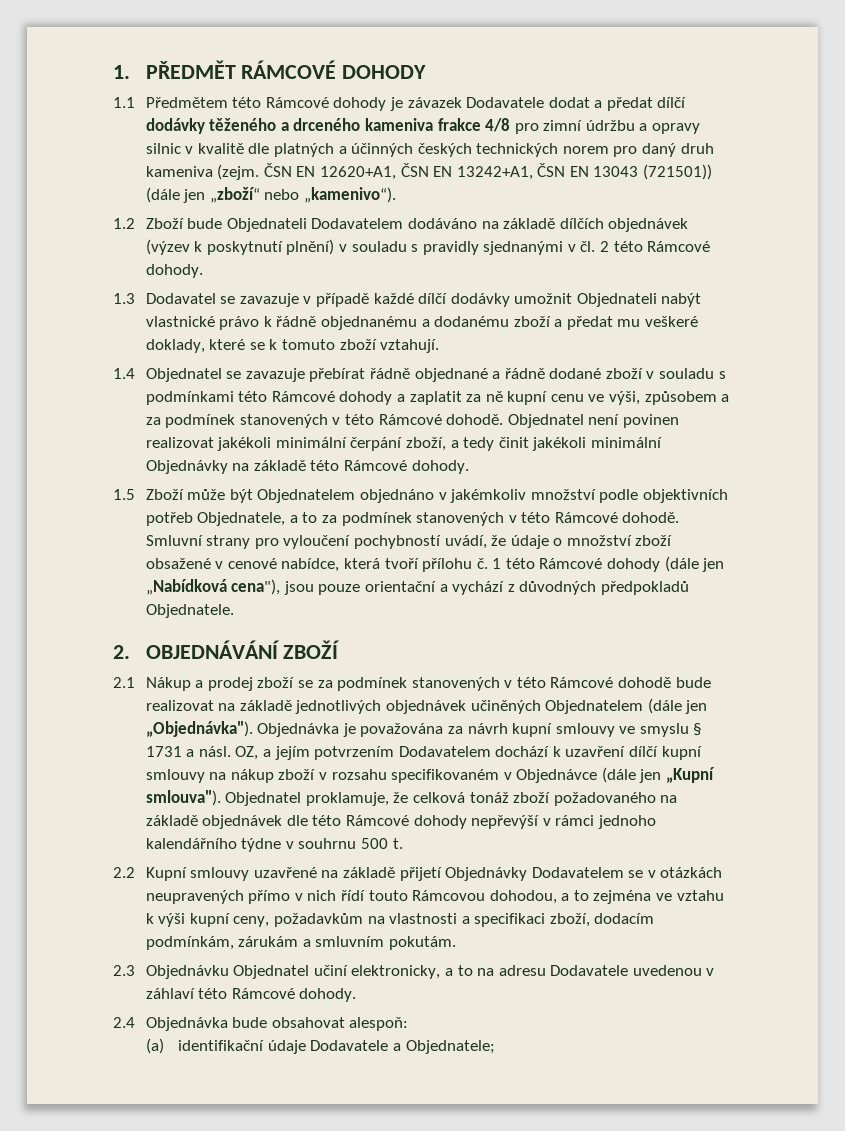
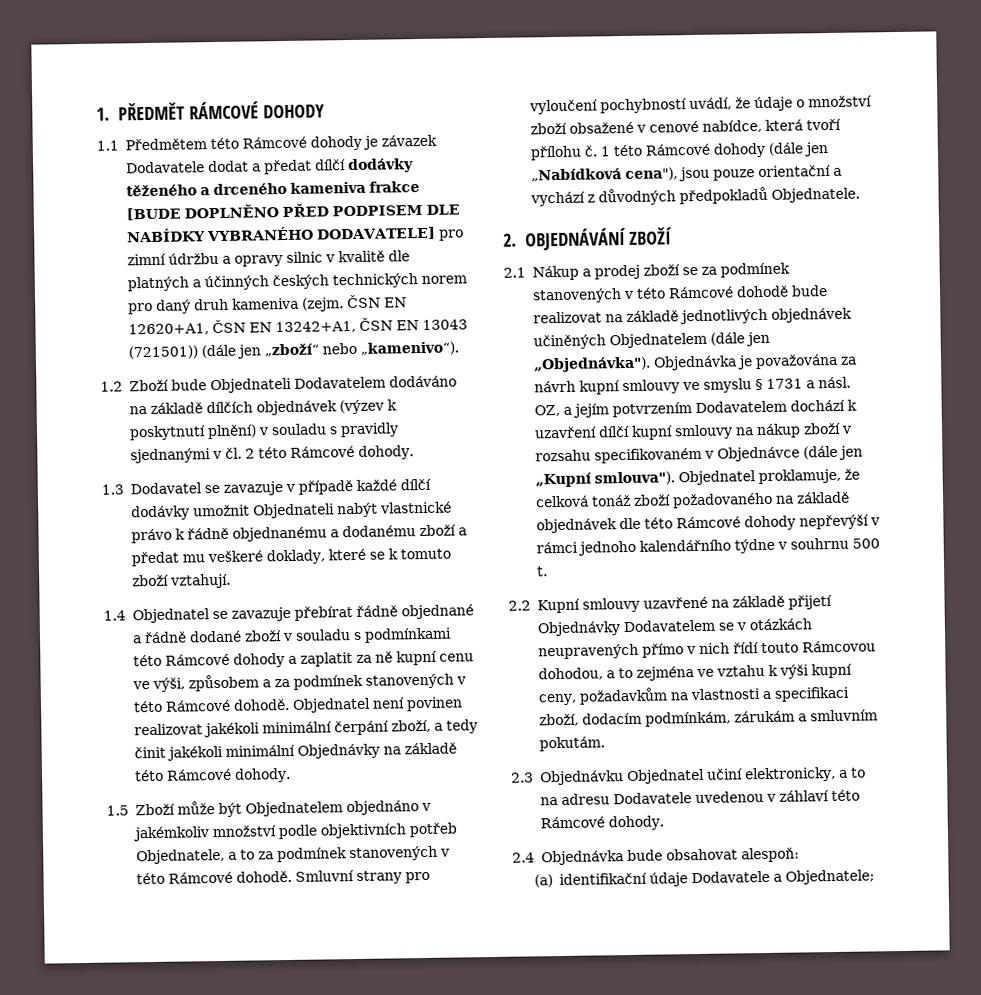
[485,118,511,132] 4/8 -> [125,203,460,221] [126,226,436,243] [BUDE DOPLNĚNO PŘED PODPISEM DLE NABÍDKY VYBRANÉHO DODAVATELE]

